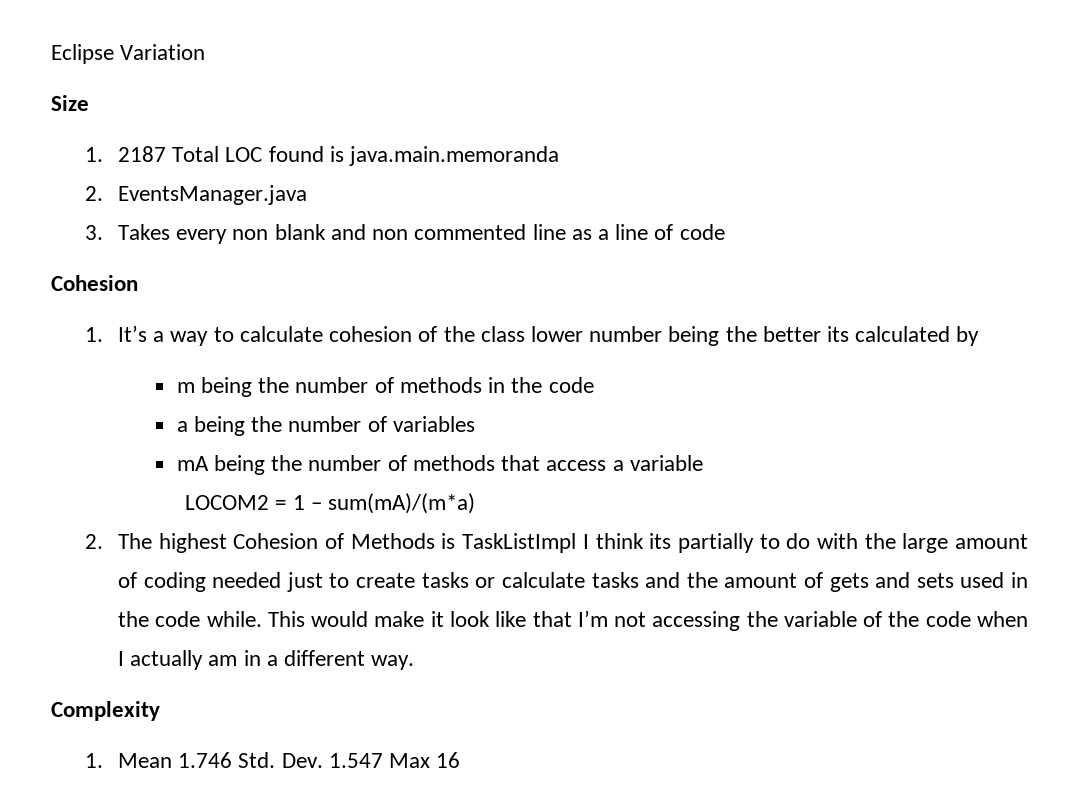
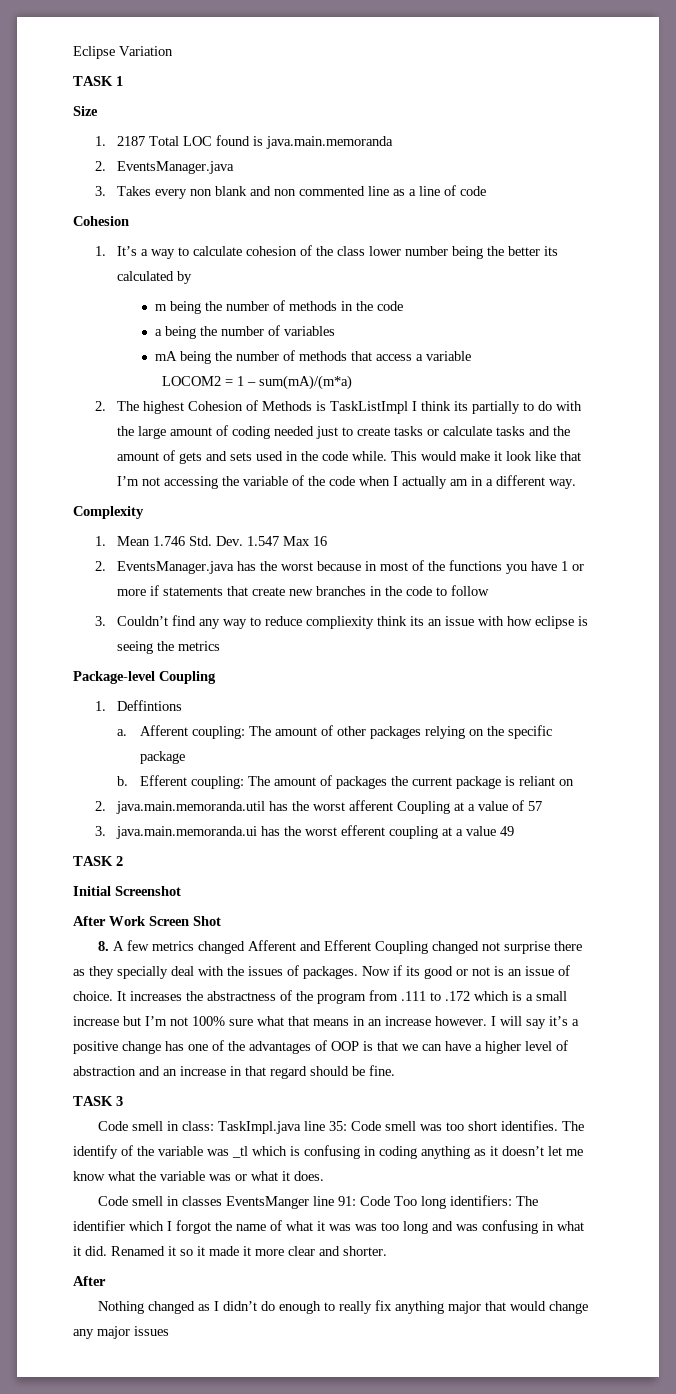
(206, 52) none -> [73,76,123,86] // TASK 1
(461, 760) none -> [95,560,585,574] [117,585,490,596] [95,615,589,629] [117,641,221,654] [73,671,216,684] [95,700,183,711] [117,725,552,739] [139,751,185,764] [117,775,574,789] [95,800,543,814] [95,825,515,839] [73,856,123,866] [73,886,181,896] [73,916,221,926] [97,940,582,954] [73,965,570,979] [73,990,567,1004] [73,1016,579,1029] [73,1040,568,1054] [73,1065,395,1079] [73,1096,123,1106] [97,1120,584,1134] [73,1145,583,1159] [73,1171,324,1181] [97,1195,538,1209] [73,1220,584,1234] [73,1246,387,1256] [73,1276,106,1286] [97,1300,588,1314] [73,1326,169,1339] // 2. EventsManager.java has the worst because in most of the functions you have 1 or more if statements that create new branches in the code to follow // 3. Couldn’t find any way to reduce compliexity think its an issue with how eclipse is seeing the metrics // Package-level Coupling // 1. Deffintions // a. Afferent coupling: The amount of other packages relying on the specific package // b. Efferent coupling: The amount of packages the current package is reliant on // 2. java.main.memoranda.util has the worst afferent Coupling at a value of 57 // 3. java.main.memoranda.ui has the worst efferent coupling at a value 49 // TASK 2 // Initial Screenshot // After Work Screen Shot // 8. A few metrics changed Afferent and Efferent Coupling changed not surprise there as they specially deal with the issues of packages. Now if its good or not is an issue of choice. It increases the abstractness of the program from .111 to .172 which is a small increase but I’m not 100% sure what that means in an increase however. I will say it’s a positive change has one of the advantages of OOP is that we can have a higher level of abstraction and an increase in that regard should be fine. // TASK 3 // Code smell in class: TaskImpl.java line 35: Code smell was too short identifies. The identify of the variable was _tl which is confusing in coding anything as it doesn’t let me know what the variable was or what it does. // Code smell in classes EventsManger line 91: Code Too long identifiers: The identifier which I forgot the name of what it was was too long and was confusing in what it did. Renamed it so it made it more clear and shorter. // After // Nothing changed as I didn’t do enough to really fix anything major that would change any major issues

